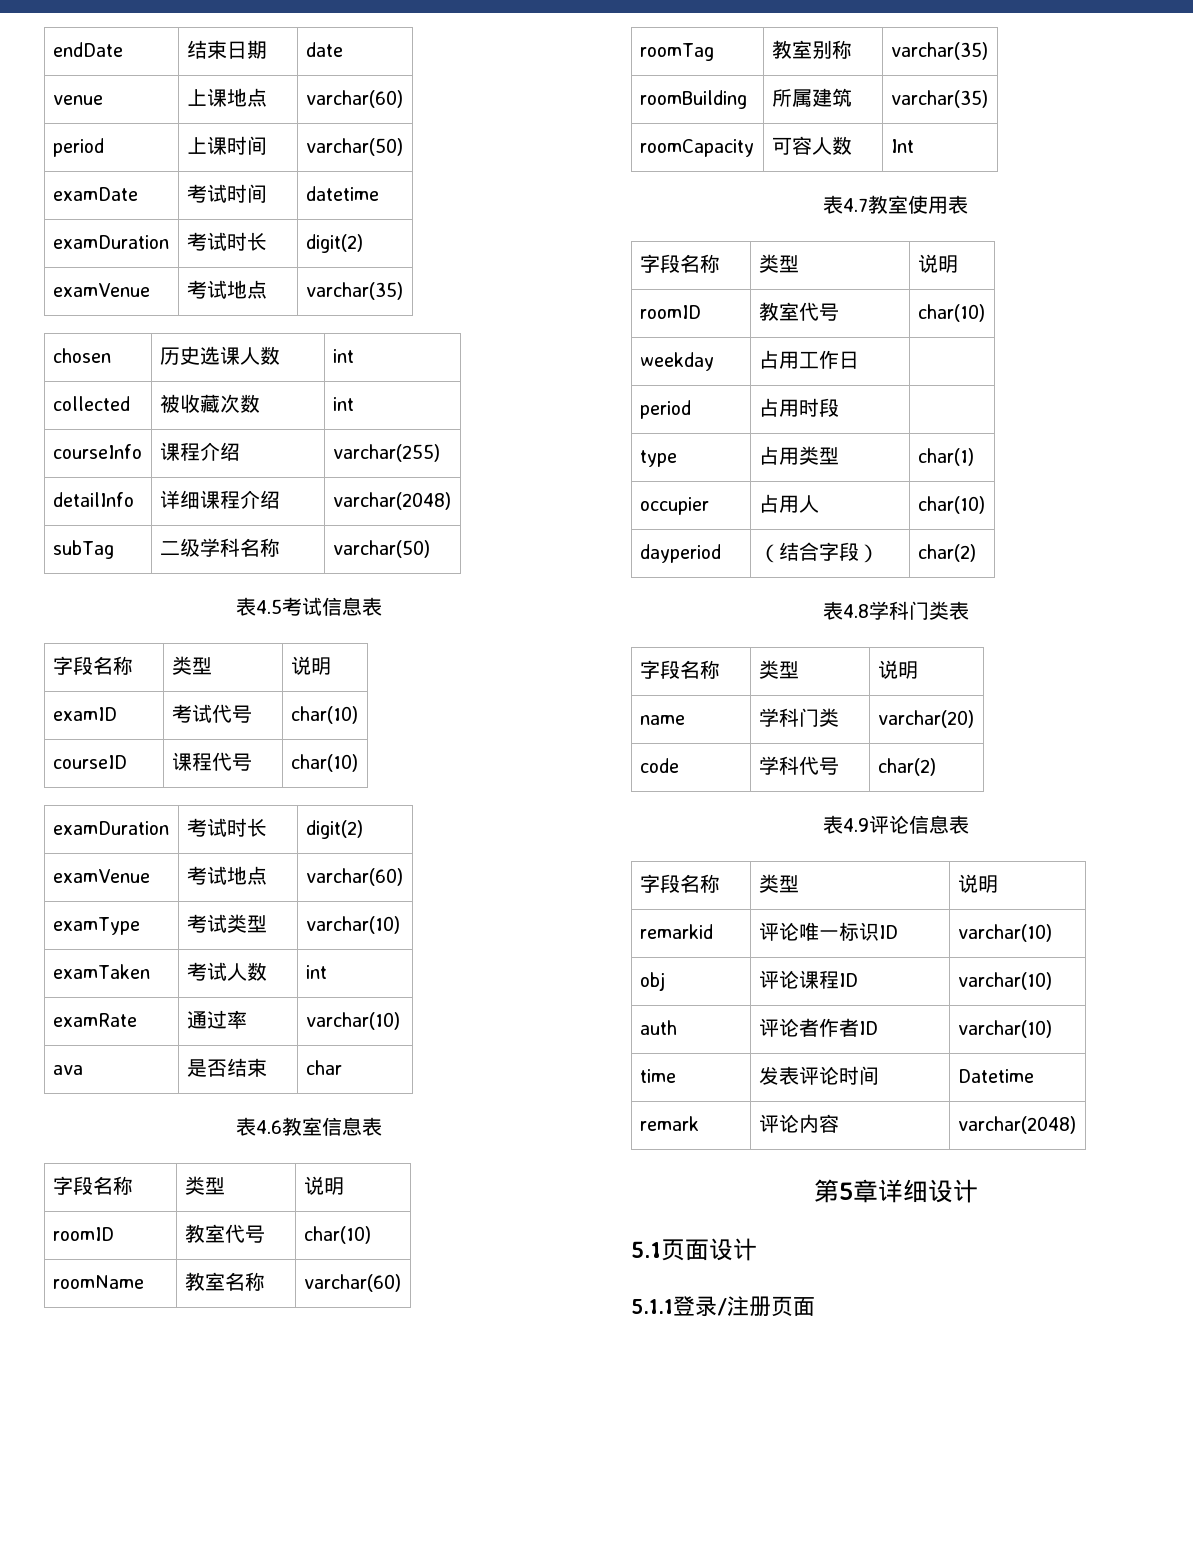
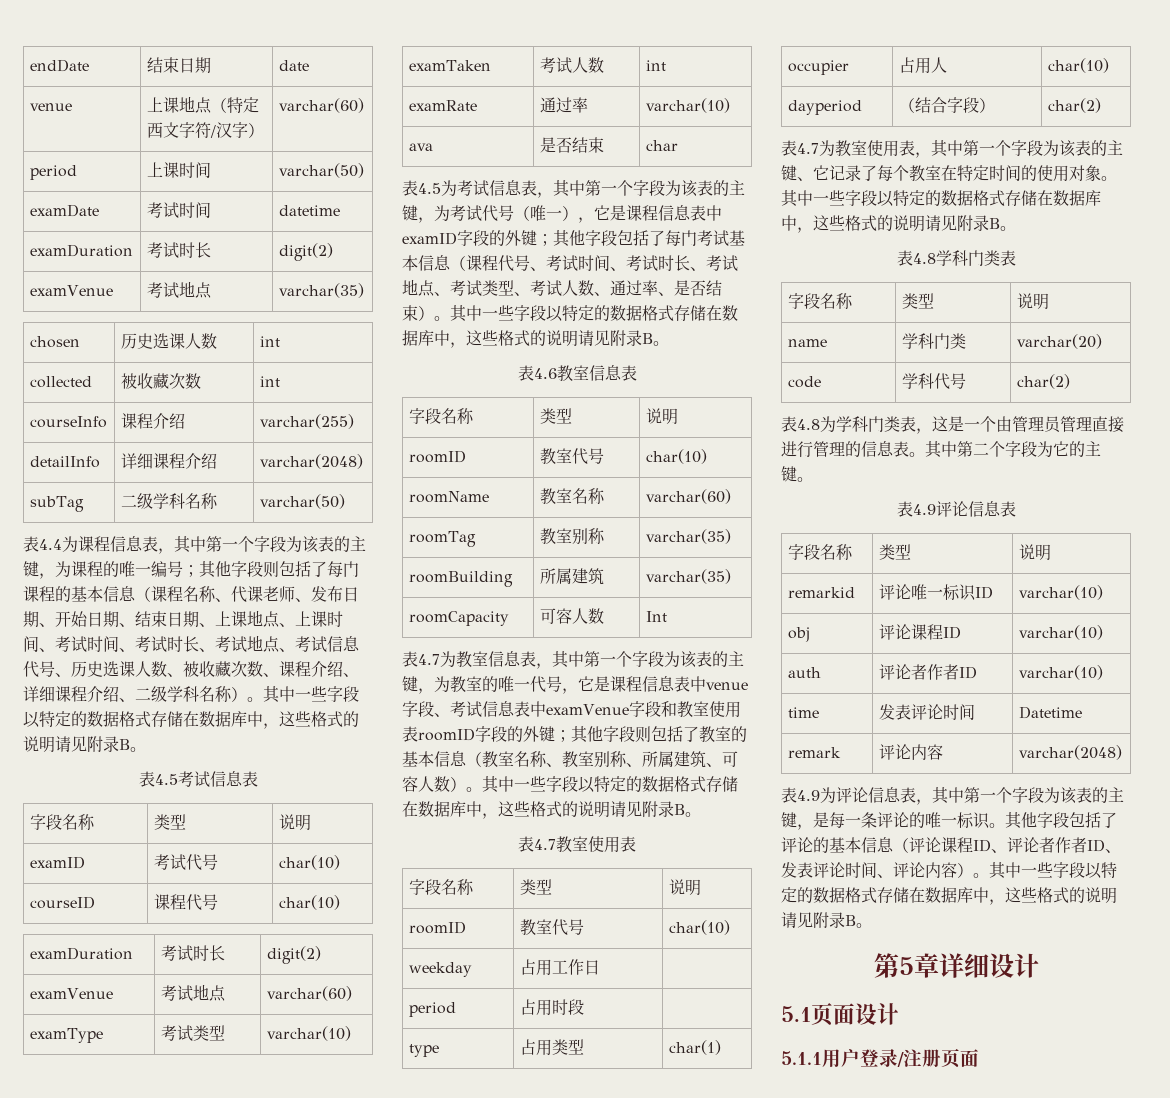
(267, 97) none -> [210,97,259,114] [146,122,264,138] （特定西文字符/汉字）
(430, 549) none -> [23,536,366,554] [23,561,359,579] [23,586,359,603] [23,610,343,628] [23,635,360,653] [23,661,359,678] [23,686,359,703] [23,711,359,729] [23,736,146,753] // 表4.4为课程信息表，其中第一个字段为该表的主键，为课程的唯一编号；其他字段则包括了每门课程的基本信息（课程名称、代课老师、发布日期、开始日期、结束日期、上课地点、上课时间、考试时间、考试时长、考试地点、考试信息代号、历史选课人数、被收藏次数、课程介绍、详细课程介绍、二级学科名称）。其中一些字段以特定的数据格式存储在数据库中，这些格式的说明请见附录B。
(342, 1067) none -> [402,180,745,198] [402,205,722,223] [402,230,745,247] [402,255,738,272] [402,279,722,297] [402,305,738,322] [402,330,669,348] // 表4.5为考试信息表，其中第一个字段为该表的主键，为考试代号（唯一），它是课程信息表中examID字段的外键；其他字段包括了每门考试基本信息（课程代号、考试时间、考试时长、考试地点、考试类型、考试人数、通过率、是否结束）。其中一些字段以特定的数据格式存储在数据库中，这些格式的说明请见附录B。
(914, 146) none -> [402,651,744,669] [402,676,748,694] [402,701,741,718] [402,726,747,743] [402,751,738,768] [402,776,738,793] [402,801,701,819] // 表4.7为教室信息表，其中第一个字段为该表的主键，为教室的唯一代号，它是课程信息表中venue字段、考试信息表中examVenue字段和教室使用表roomID字段的外键；其他字段则包括了教室的基本信息（教室名称、教室别称、所属建筑、可容人数）。其中一些字段以特定的数据格式存储在数据库中，这些格式的说明请见附录B。
(976, 553) none -> [781,140,1123,158] [781,165,1117,182] [781,190,1101,207] [781,215,1016,233] // 表4.7为教室使用表，其中第一个字段为该表的主键、它记录了每个教室在特定时间的使用对象。其中一些字段以特定的数据格式存储在数据库中，这些格式的说明请见附录B。
(936, 767) none -> [781,416,1124,434] [781,441,1101,458] [781,466,813,482] // 表4.8为学科门类表，这是一个由管理员管理直接进行管理的信息表。其中第二个字段为它的主键。
(1076, 1125) none -> [781,787,1124,805] [781,812,1117,830] [781,837,1121,853] [781,862,1117,879] [781,887,1117,905] [781,912,872,929] // 表4.9为评论信息表，其中第一个字段为该表的主键，是每一条评论的唯一标识。其他字段包括了评论的基本信息（评论课程ID、评论者作者ID、发表评论时间、评论内容）。其中一些字段以特定的数据格式存储在数据库中，这些格式的说明请见附录B。
(673, 1306) none -> [822,1049,860,1068] 用户

